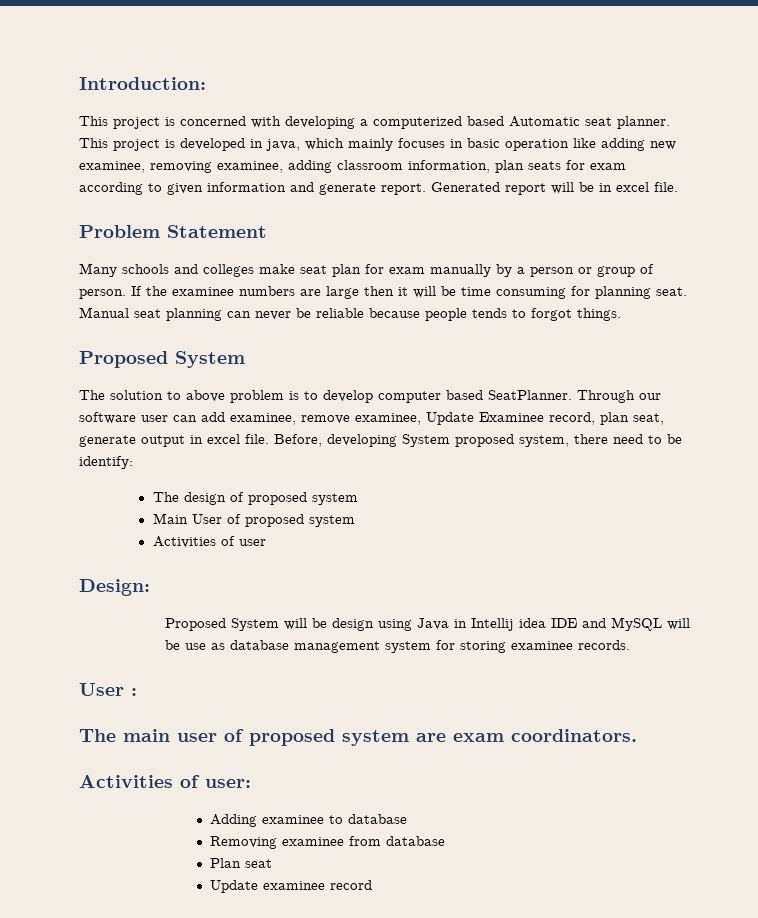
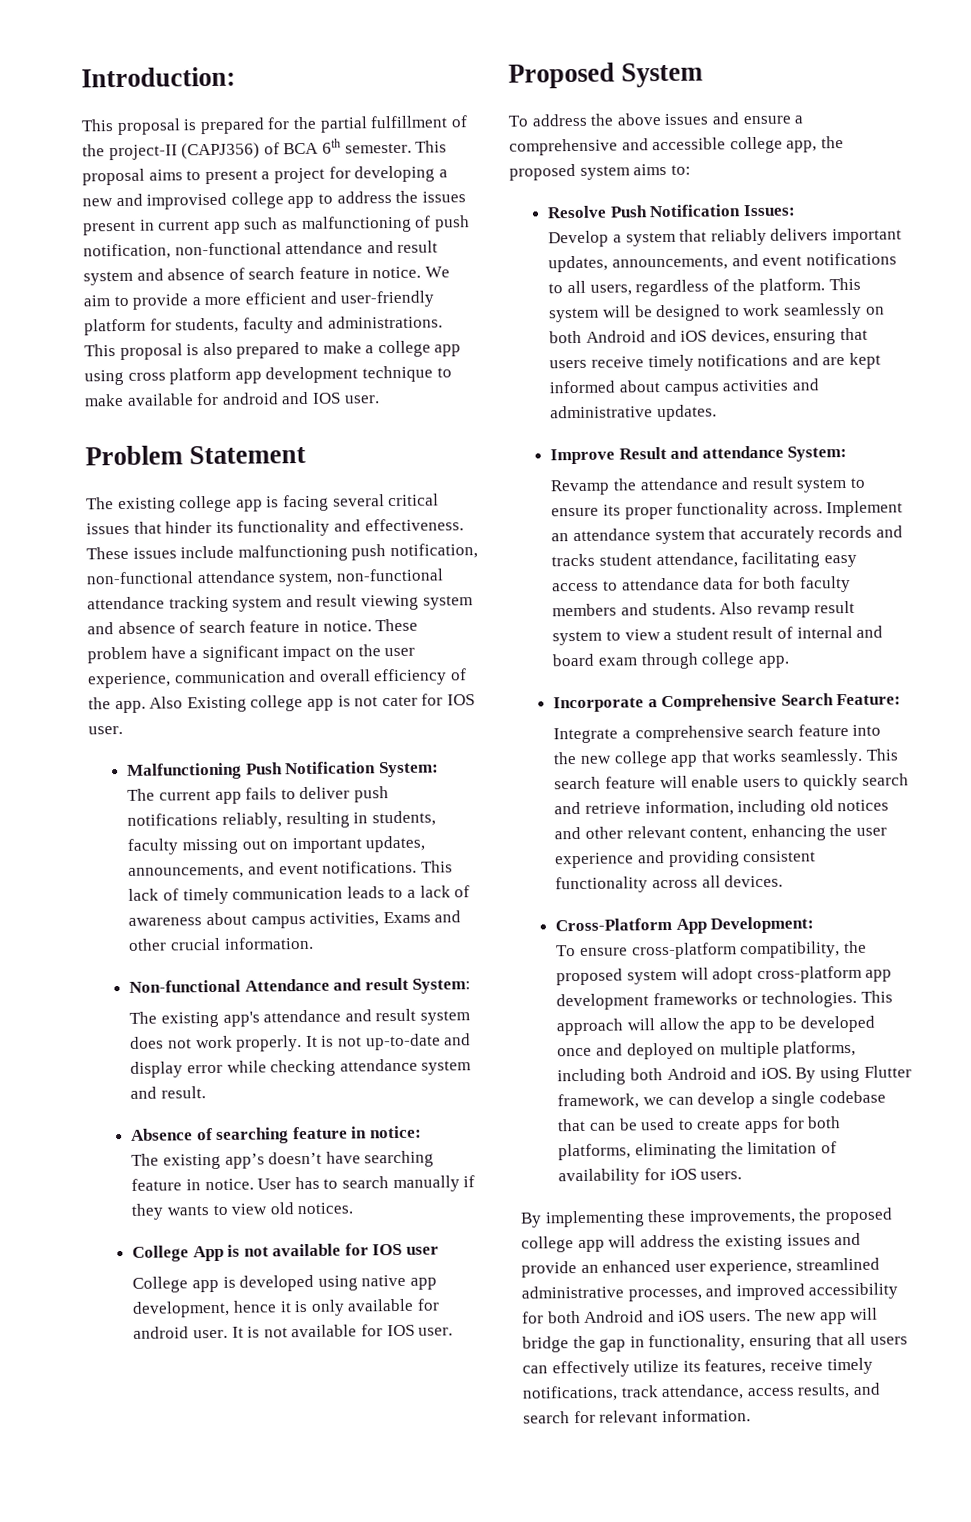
[113,116,670,129] [79,138,676,151] [79,160,626,173] [79,182,678,195] [79,225,267,238] [79,263,654,277] [79,286,687,299] [79,307,621,321] [79,351,245,368] [79,390,661,403] [79,412,664,425] [79,434,682,447] [79,456,133,469] [152,492,358,505] [152,513,355,527] [152,536,266,548] [79,579,150,596] [165,617,691,631] [165,640,631,653] [79,683,137,696] [79,729,637,746] [79,775,251,788] [210,814,408,827] [210,836,446,849] [210,858,273,868] [210,880,373,893] project is concerned with developing a computerized based Automatic seat planner. This project is developed in java, which mainly focuses in basic operation like adding new examinee, removing examinee, adding classroom information, plan seats for exam according to given information and generate report. Generated report will be in excel file. // Problem Statement // Many schools and colleges make seat plan for exam manually by a person or group of person. If the examinee numbers are large then it will be time consuming for planning seat. Manual seat planning can never be reliable because people tends to forgot things. // Proposed System // The solution to above problem is to develop computer based SeatPlanner. Through our software user can add examinee, remove examinee, Update Examinee record, plan seat, generate output in excel file. Before, developing System proposed system, there need to be identify: // The design of proposed system // Main User of proposed system // Activities of user // Design: // Proposed System will be design using Java in Intellij idea IDE and MySQL will be use as database management system for storing examinee records. // User : // The main user of proposed system are exam coordinators. // Activities of user: // Adding examinee to database // Removing examinee from database // Plan seat // Update examinee record -> [116,115,468,136] [82,138,448,161] [82,165,448,186] [82,190,466,210] [83,215,470,236] [83,240,439,260] [83,266,450,286] [83,290,435,310] [84,315,443,336] [84,340,462,360] [84,365,452,386] [84,391,380,407] [85,444,307,466] [86,493,440,514] [86,518,464,537] [86,543,478,562] [86,568,444,587] [87,594,473,613] [87,618,419,635] [87,644,416,664] [88,668,467,689] [88,693,475,714] [88,725,123,735] [126,761,439,780] [127,786,390,804] [127,810,436,829] [127,835,426,855] [128,860,453,879] [128,885,471,905] [128,910,462,929] [128,936,314,951] [128,977,472,994] [129,1008,471,1028] [130,1033,472,1052] [130,1058,472,1078] [130,1086,207,1099] [130,1125,422,1144] [131,1150,435,1170] [131,1175,476,1193] [131,1202,354,1220] [131,1243,440,1262] [132,1274,438,1293] [132,1298,441,1318] [133,1324,454,1339] [508,62,704,89] [508,112,805,127] [509,136,844,156] [509,163,691,181] [546,204,796,219] [548,228,903,248] [548,252,897,273] [548,277,861,297] [549,302,885,323] [549,327,869,345] [549,352,882,372] [549,378,819,397] [550,404,718,422] [549,445,848,465] [550,476,867,496] [551,500,904,520] [551,525,904,545] [551,551,857,569] [552,575,852,593] [552,600,856,619] [552,625,884,646] [552,652,789,670] [552,693,902,713] [553,724,882,744] [553,748,899,768] [554,773,909,791] [554,799,890,817] [554,823,888,842] [555,850,817,869] [555,874,784,894] [554,916,815,934] [556,940,867,960] [556,965,893,986] [556,990,893,1011] [556,1015,876,1036] [557,1040,857,1060] [557,1065,912,1086] [557,1090,887,1110] [557,1116,842,1134] [558,1141,837,1161] [558,1168,743,1186] [520,1207,893,1228] [521,1232,862,1253] [521,1257,880,1278] [521,1282,899,1302] [522,1307,879,1325] [522,1332,908,1353] [522,1357,873,1378] [522,1382,880,1402] [523,1409,751,1424] proposal is prepared for the partial fulfillment of the project-II (CAPJ356) of BCA 6th semester. This proposal aims to present a project for developing a new and improvised college app to address the issues present in current app such as malfunctioning of push notification, non-functional attendance and result system and absence of search feature in notice. We aim to provide a more efficient and user-friendly platform for students, faculty and administrations. This proposal is also prepared to make a college app using cross platform app development technique to make available for android and IOS user. // Problem Statement // The existing college app is facing several critical issues that hinder its functionality and effectiveness. These issues include malfunctioning push notification, non-functional attendance system, non-functional attendance tracking system and result viewing system and absence of search feature in notice. These problem have a significant impact on the user experience, communication and overall efficiency of the app. Also Existing college app is not cater for IOS user. // Malfunctioning Push Notification System: // The current app fails to deliver push notifications reliably, resulting in students, faculty missing out on important updates, announcements, and event notifications. This lack of timely communication leads to a lack of awareness about campus activities, Exams and other crucial information. // Non-functional Attendance and result System: // The existing app's attendance and result system does not work properly. It is not up-to-date and display error while checking attendance system and result. // Absence of searching feature in notice: // The existing app’s doesn’t have searching feature in notice. User has to search manually if they wants to view old notices. // College App is not available for IOS user // College app is developed using native app development, hence it is only available for android user. It is not available for IOS user. // Proposed System // To address the above issues and ensure a comprehensive and accessible college app, the proposed system aims to: // Resolve Push Notification Issues: // Develop a system that reliably delivers important updates, announcements, and event notifications to all users, regardless of the platform. This system will be designed to work seamlessly on both Android and iOS devices, ensuring that users receive timely notifications and are kept informed about campus activities and administrative updates. // Improve Result and attendance System: // Revamp the attendance and result system to ensure its proper functionality across. Implement an attendance system that accurately records and tracks student attendance, facilitating easy access to attendance data for both faculty members and students. Also revamp result system to view a student result of internal and board exam through college app. // Incorporate a Comprehensive Search Feature: // Integrate a comprehensive search feature into the new college app that works seamlessly. This search feature will enable users to quickly search and retrieve information, including old notices and other relevant content, enhancing the user experience and providing consistent functionality across all devices. // Cross-Platform App Development: // To ensure cross-platform compatibility, the proposed system will adopt cross-platform app development frameworks or technologies. This approach will allow the app to be developed once and deployed on multiple platforms, including both Android and iOS. By using Flutter framework, we can develop a single codebase that can be used to create apps for both platforms, eliminating the limitation of availability for iOS users. // By implementing these improvements, the proposed college app will address the existing issues and provide an enhanced user experience, streamlined administrative processes, and improved accessibility for both Android and iOS users. The new app will bridge the gap in functionality, ensuring that all users can effectively utilize its features, receive timely notifications, track attendance, access results, and search for relevant information.

